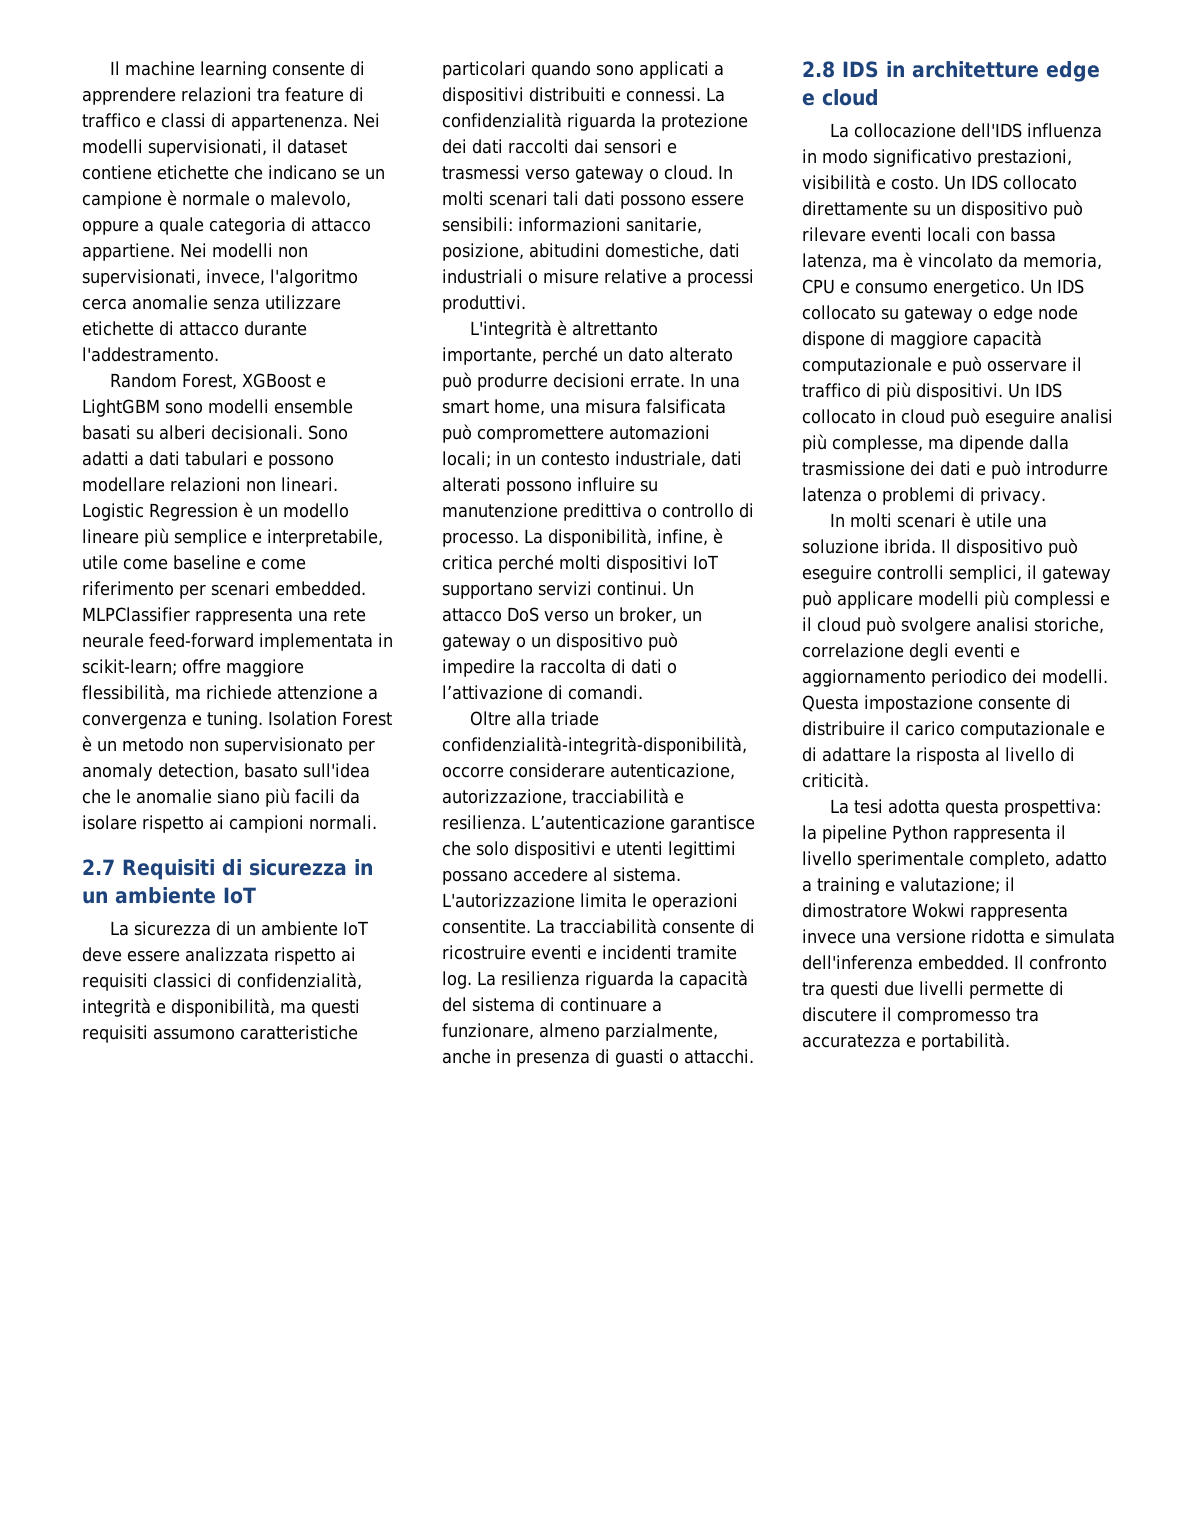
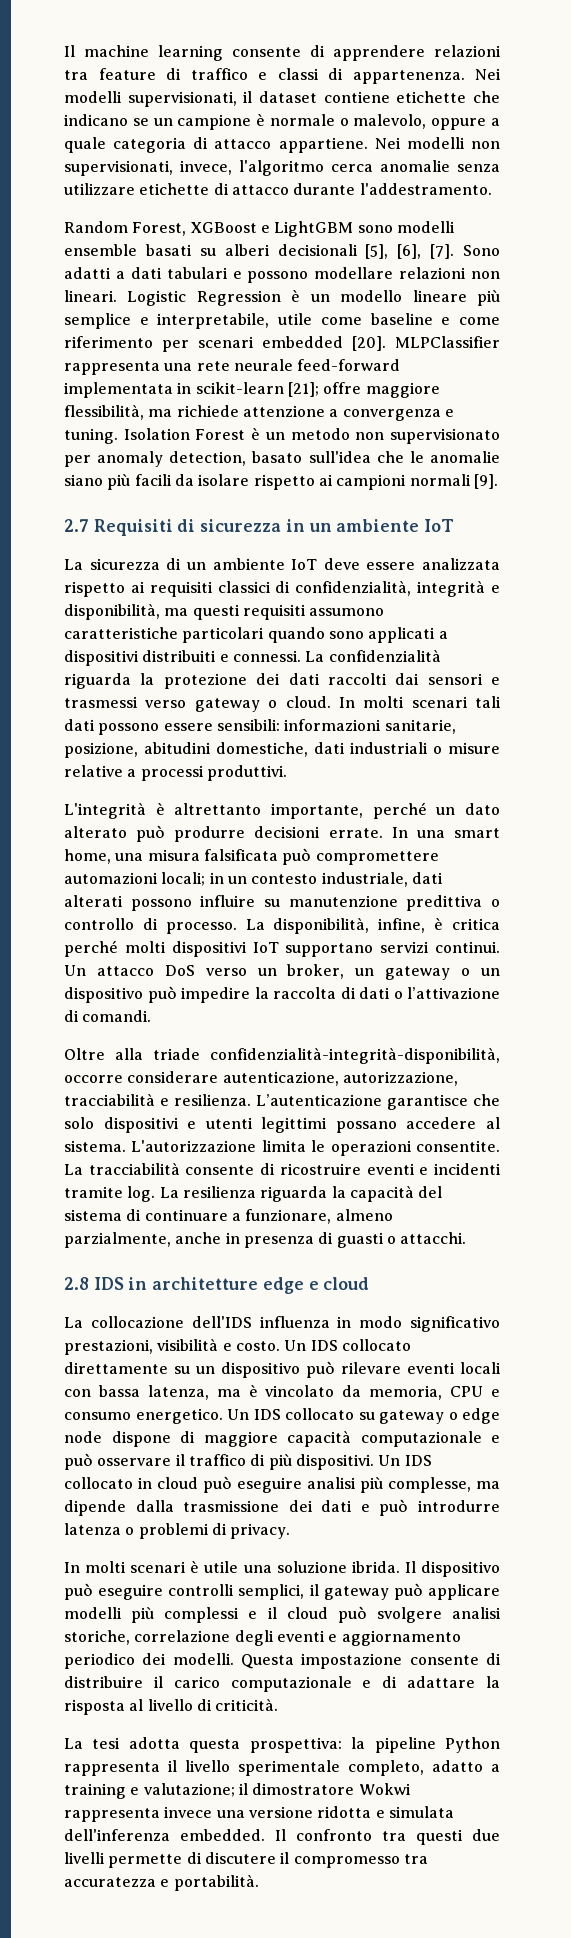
[211,425,303,440] decisionali. -> [277,244,455,259] decisionali [5], [6], [7].
[275,581,366,596] embedded. -> [262,336,386,351] embedded [20].
[82,659,177,676] scikit-learn; -> [195,382,319,397] scikit-learn [21];
[309,815,377,830] normali. -> [409,474,498,489] normali [9].

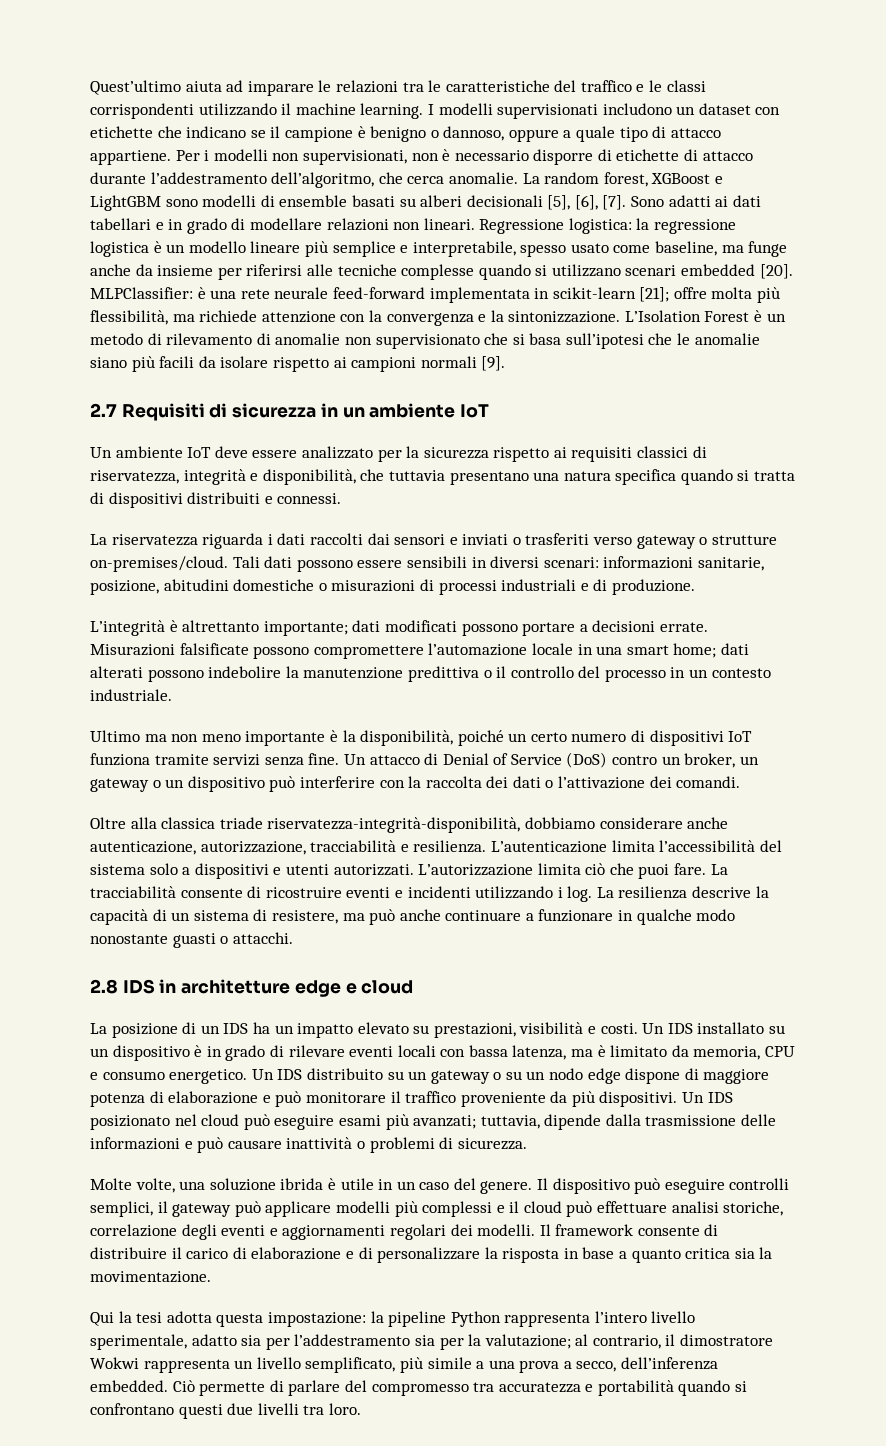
[64,45,501,61] [64,68,501,84] [64,91,390,107] Il machine learning consente di apprendere relazioni tra feature di traffico e classi di appartenenza. Nei modelli supervisionati, il dataset contiene -> [90,80,706,96] [90,103,781,119] Quest’ultimo aiuta ad imparare le relazioni tra le caratteristiche del traffico e le classi corrispondenti utilizzando il machine learning. I modelli supervisionati includono un dataset con
[153,118,173,126] un -> [270,126,281,138] il
[269,114,427,129] normale o malevolo, -> [370,126,505,142] benigno o dannoso,
[113,137,187,153] categoria -> [619,127,648,142] tipo
[374,137,401,149] Nei -> [175,150,210,161] Per i
[180,160,500,176] [64,183,492,195] [64,221,187,236] invece, l'algoritmo cerca anomalie senza utilizzare etichette di attacco durante l'addestramento. // Random Forest, -> [411,149,753,165] [90,172,648,188] non è necessario disporre di etichette di attacco durante l’addestramento dell’algoritmo, che cerca anomalie. La random forest,
(455, 227) none -> [260,195,275,207] di
[115,267,500,283] [64,290,281,306] a dati tabulari e possono modellare relazioni non lineari. Logistic Regression -> [715,195,761,207] [90,218,737,234] [90,241,149,257] ai dati tabellari e in grado di modellare relazioni non lineari. Regressione logistica: la regressione logistica
[278,313,500,325] [64,336,189,352] utile come baseline e come riferimento per -> [520,241,788,257] [90,264,621,280] spesso usato come baseline, ma funge anche da insieme per riferirsi alle tecniche complesse quando si utilizzano
[395,336,500,348] [64,361,160,375] MLPClassifier rappresenta -> [90,287,206,299] MLPClassifier: è
[365,382,440,398] maggiore -> [711,287,781,303] molta più
[329,409,454,421] [64,428,501,444] [64,451,371,467] a convergenza e tuning. Isolation Forest è un metodo non supervisionato per anomaly detection, basato sull'idea -> [340,310,786,326] [90,333,644,349] con la convergenza e la sintonizzazione. L’Isolation Forest è un metodo di rilevamento di anomalie non supervisionato che si basa sull’ipotesi
[64,558,500,570] La sicurezza di un ambiente IoT deve essere analizzata -> [90,446,489,462] Un ambiente IoT deve essere analizzato per la sicurezza
[295,580,412,596] confidenzialità, -> [90,470,179,484] riservatezza,
[164,604,385,620] [64,627,448,643] [64,649,441,666] [64,673,281,689] ma questi requisiti assumono caratteristiche particolari quando sono applicati a dispositivi distribuiti e connessi. La confidenzialità riguarda la protezione dei -> [360,469,796,485] [90,492,342,508] [90,533,273,549] che tuttavia presentano una natura specifica quando si tratta di dispositivi distribuiti e connessi. // La riservatezza riguarda i
[64,696,501,712] [64,719,456,735] [64,742,500,758] [64,765,287,781] [64,802,501,819] [64,825,501,842] [64,848,439,865] [64,872,443,887] [64,895,501,911] [64,917,500,934] [64,940,500,957] [64,965,247,976] trasmessi verso gateway o cloud. In molti scenari tali dati possono essere sensibili: informazioni sanitarie, posizione, abitudini domestiche, dati industriali o misure relative a processi produttivi. // L'integrità è altrettanto importante, perché un dato alterato può produrre decisioni errate. In una smart home, una misura falsificata può compromettere automazioni locali; in un contesto industriale, dati alterati possono influire su manutenzione predittiva o controllo di processo. La disponibilità, infine, è critica perché molti dispositivi IoT supportano servizi continui. Un attacco DoS verso -> [462,533,777,549] [90,556,764,572] [90,579,695,595] [90,620,708,636] [90,643,749,659] [90,666,771,682] [90,689,172,701] [90,730,753,746] [90,752,658,768] inviati o trasferiti verso gateway o strutture on-premises/cloud. Tali dati possono essere sensibili in diversi scenari: informazioni sanitarie, posizione, abitudini domestiche o misurazioni di processi industriali e di produzione. // L’integrità è altrettanto importante; dati modificati possono portare a decisioni errate. Misurazioni falsificate possono compromettere l’automazione locale in una smart home; dati alterati possono indebolire la manutenzione predittiva o il controllo del processo in un contesto industriale. // Ultimo ma non meno importante è la disponibilità, poiché un certo numero di dispositivi IoT funziona tramite servizi senza fine. Un attacco di Denial of Service (DoS) contro
[181,987,250,1003] impedire -> [299,776,405,788] interferire con
[340,987,356,999] di -> [486,776,509,788] dei
[64,1010,79,1022] di -> [649,776,672,788] dei
[153,1047,500,1064] [64,1071,219,1083] triade confidenzialità-integrità-disponibilità, occorre considerare -> [161,817,729,833] classica triade riservatezza-integrità-disponibilità, dobbiamo considerare anche
[386,1094,501,1110] [64,1117,500,1133] [64,1140,501,1156] garantisce che solo dispositivi e utenti legittimi possano accedere al sistema. L'autorizzazione limita le operazioni consentite. -> [611,840,782,852] [90,863,707,879] limita l’accessibilità del sistema solo a dispositivi e utenti autorizzati. L’autorizzazione limita ciò che puoi fare.
[64,1186,123,1198] tramite -> [475,886,563,899] utilizzando i
[260,1186,328,1202] riguarda -> [692,886,752,898] descrive
[418,1186,443,1198] [64,1209,393,1224] [64,1232,334,1248] del sistema di continuare a funzionare, almeno parzialmente, anche in presenza di -> [152,909,736,925] [90,934,168,944] di un sistema di resistere, ma può anche continuare a funzionare in qualche modo nonostante
[90,1316,500,1332] collocazione dell'IDS influenza in modo significativo -> [111,1022,430,1038] posizione di un IDS ha un impatto elevato su
[235,1339,411,1351] [64,1362,168,1374] costo. Un IDS collocato direttamente -> [600,1022,765,1034] costi. Un IDS installato
[306,1361,335,1378] può -> [194,1045,284,1061] è in grado di
[265,1385,335,1397] vincolato -> [610,1045,668,1057] limitato
[285,1408,500,1424] [64,1430,500,1447] [64,1453,172,1470] collocato su gateway o edge node dispone di maggiore capacità computazionale e può osservare -> [306,1068,770,1084] [90,1091,386,1107] distribuito su un gateway o su un nodo edge dispone di maggiore potenza di elaborazione e può monitorare
[250,1454,266,1466] di -> [460,1091,568,1107] proveniente da
[64,1477,152,1489] collocato in -> [90,1114,197,1130] posizionato nel
[307,1477,500,1493] [64,1499,500,1516] [64,1523,291,1539] [64,1561,400,1573] analisi più complesse, ma dipende dalla trasmissione dei dati e può introdurre latenza o problemi di privacy. // In molti scenari è utile una soluzione ibrida. -> [338,1114,777,1130] [90,1137,527,1153] [90,1178,533,1194] esami più avanzati; tuttavia, dipende dalla trasmissione delle informazioni e può causare inattività o problemi di sicurezza. // Molte volte, una soluzione ibrida è utile in un caso del genere.
[376,1607,442,1623] svolgere -> [597,1201,668,1213] effettuare
[341,1630,461,1646] [64,1653,403,1669] aggiornamento periodico dei modelli. Questa impostazione -> [282,1224,634,1240] aggiornamenti regolari dei modelli. Il framework
[230,1676,476,1692] computazionale e di adattare -> [232,1247,481,1263] di elaborazione e di personalizzare
[129,1698,279,1711] [64,1738,83,1749] al livello di criticità. // La -> [563,1247,773,1263] [90,1271,211,1283] [90,1311,132,1326] in base a quanto critica sia la movimentazione. // Qui la
[249,1737,342,1753] prospettiva: -> [267,1312,366,1327] impostazione:
[168,1760,500,1776] [64,1783,411,1799] [64,1806,454,1822] [64,1829,500,1845] [64,1852,428,1868] [64,1874,259,1891] il livello sperimentale completo, adatto a training e valutazione; il dimostratore Wokwi rappresenta invece una versione ridotta e simulata dell'inferenza embedded. Il confronto tra questi due livelli permette di discutere il compromesso tra accuratezza e portabilità. -> [594,1311,696,1323] [90,1334,774,1350] [90,1357,719,1373] [90,1380,748,1396] [90,1403,361,1419] l’intero livello sperimentale, adatto sia per l’addestramento sia per la valutazione; al contrario, il dimostratore Wokwi rappresenta un livello semplificato, più simile a una prova a secco, dell’inferenza embedded. Ciò permette di parlare del compromesso tra accuratezza e portabilità quando si confrontano questi due livelli tra loro.

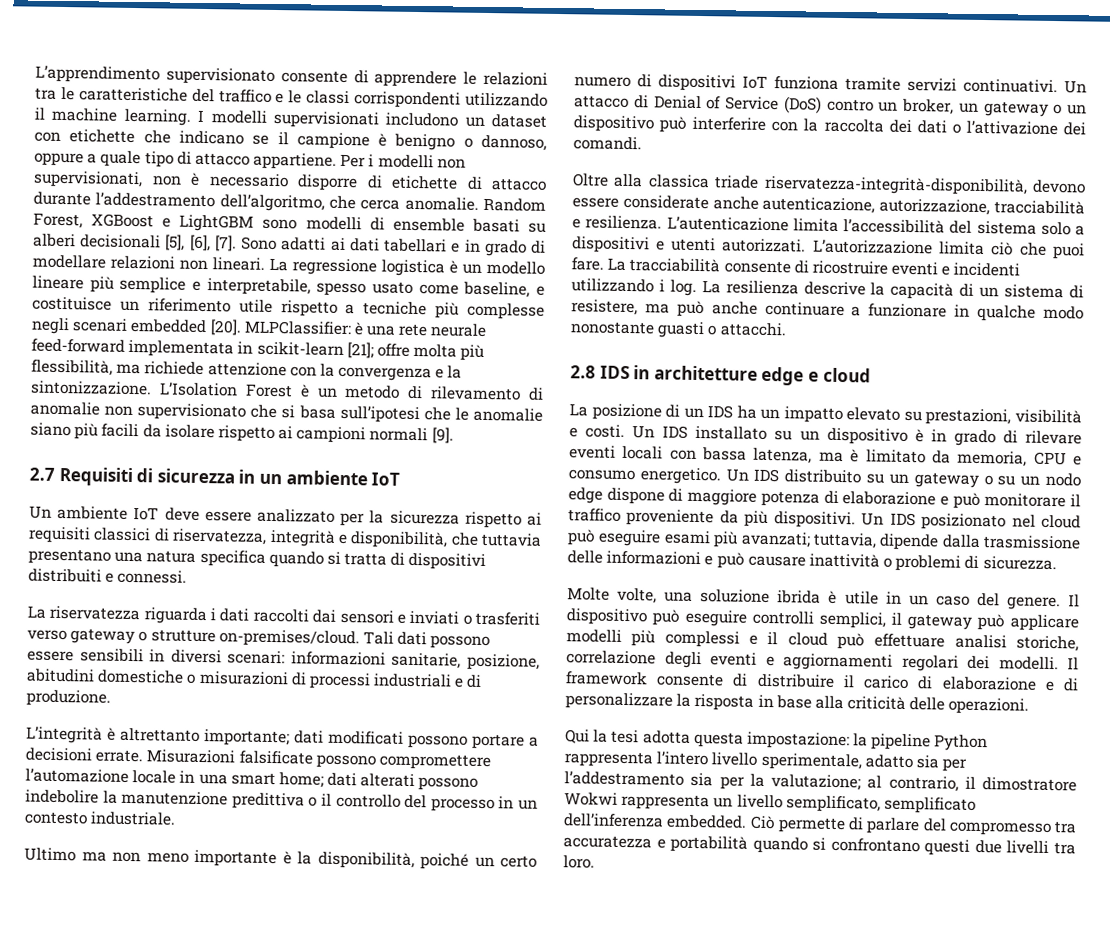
[90,80,314,96] Quest’ultimo aiuta ad imparare -> [35,65,458,88] L’apprendimento supervisionato consente di apprendere
[522,172,648,187] La random forest, -> [482,197,546,212] [33,212,83,229] Random Forest,
[479,218,650,234] Regressione logistica: la -> [269,257,288,272] La
[721,241,788,257] [90,264,621,280] ma funge anche da insieme per riferirsi alle tecniche complesse quando si utilizzano -> [536,285,545,296] [32,296,545,320] [31,317,70,335] e costituisce un riferimento utile rispetto a tecniche più complesse negli
[264,753,340,766] senza fine. -> [963,78,1058,94] continuativi.
[524,817,683,829] dobbiamo considerare -> [1032,179,1086,194] [572,194,709,210] devono essere considerate
[619,1247,773,1263] [90,1271,211,1283] a quanto critica sia la movimentazione. -> [814,695,1030,715] alla criticità delle operazioni.
[399,1357,617,1373] più simile a una prova a secco, -> [883,796,976,814] semplificato

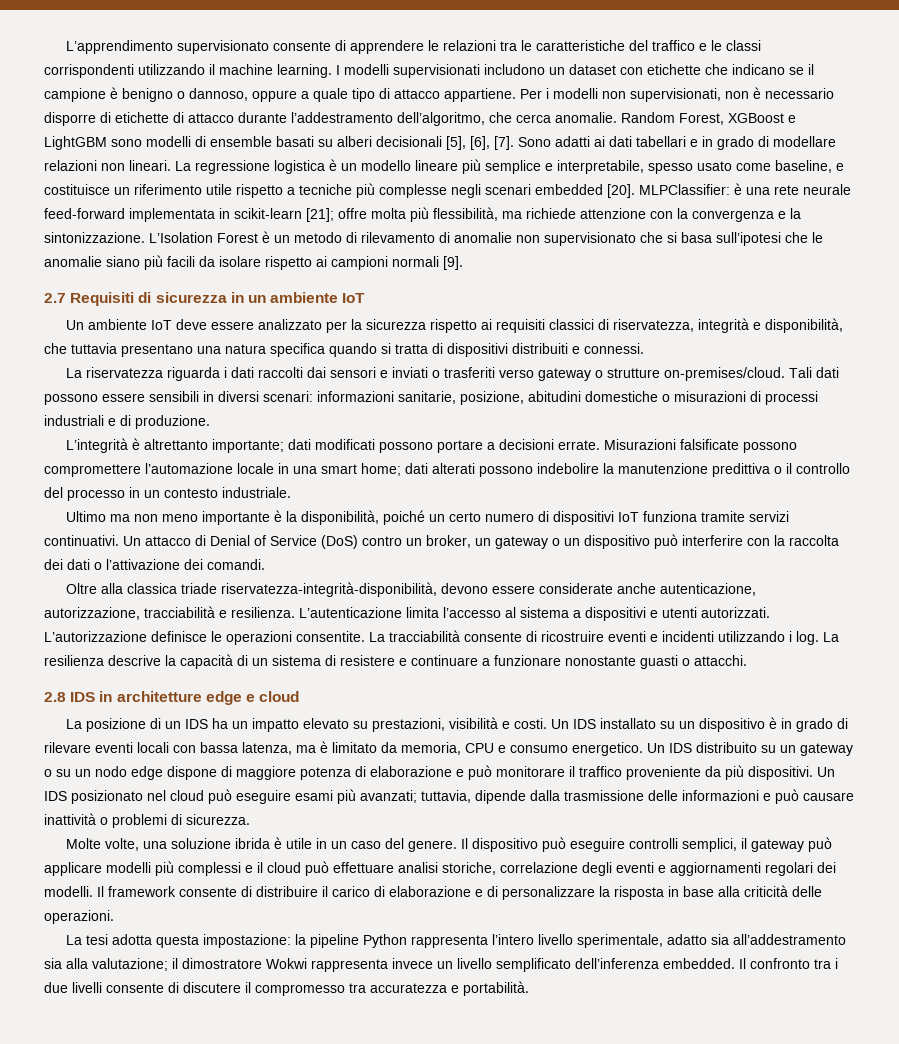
[843,219,1071,236] l’accessibilità del sistema solo -> [443,607,569,618] l’accesso al sistema
[938,241,1085,260] [571,257,604,271] limita ciò che puoi fare. -> [151,631,365,645] definisce le operazioni consentite.
[571,299,1084,322] resistere, ma può anche continuare a funzionare in qualche modo -> [340,655,561,666] resistere e continuare a funzionare
[565,729,609,744] Qui la -> [66,935,83,945] La
[942,758,968,772] [564,771,959,792] per l’addestramento sia per la valutazione; al contrario, -> [733,934,847,945] [44,958,168,971] all’addestramento sia alla valutazione;
(711, 802) none -> [392,958,433,969] invece
[785,795,881,813] semplificato, -> (492, 963) none
[749,815,1077,837] [563,835,1076,856] [563,855,595,869] Ciò permette di parlare del compromesso tra accuratezza e portabilità quando si confrontano questi due livelli tra loro. -> [739,958,838,969] [44,981,529,996] Il confronto tra i due livelli consente di discutere il compromesso tra accuratezza e portabilità.

